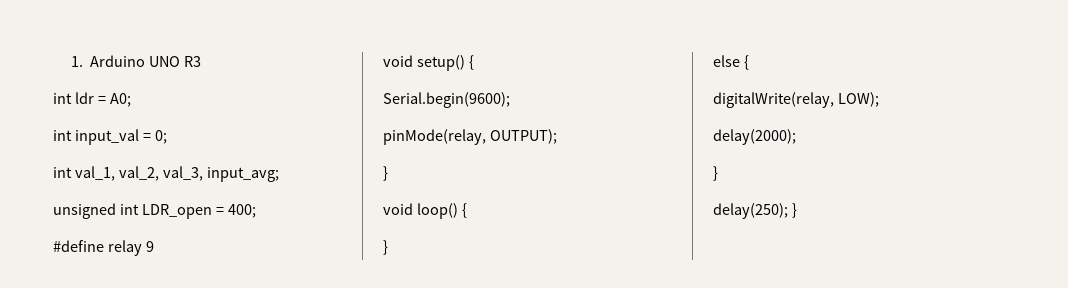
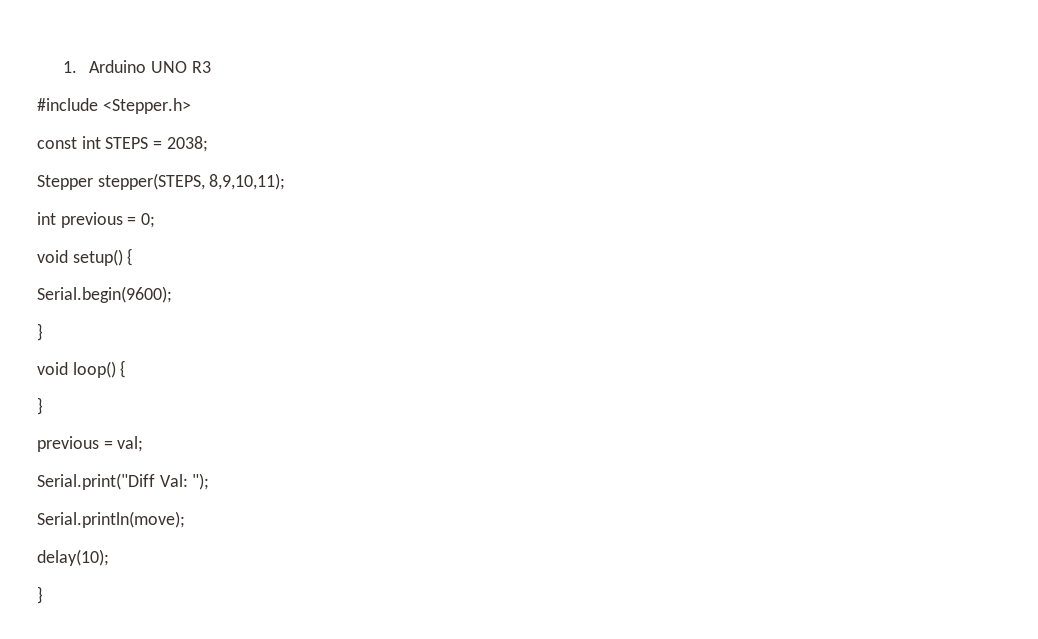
[53,92,131,107] [53,129,139,145] int ldr = A0; // int input_val -> [37,98,191,114] [37,136,208,152] [37,173,286,190] [37,212,123,228] #include <Stepper.h> // const int STEPS = 2038; // Stepper stepper(STEPS, 8,9,10,11); // int previous
[53,166,279,182] [53,203,256,219] [53,240,154,256] // int val_1, val_2, val_3, input_avg; // unsigned int LDR_open = 400; // #define relay 9 -> (156, 220) none
[383,129,557,145] // pinMode(relay, OUTPUT); -> (172, 294) none
[713,55,749,70] [713,92,879,108] [713,129,796,145] [713,166,718,181] [713,203,797,219] else { // digitalWrite(relay, LOW); // delay(2000); // } // delay(250); } -> [37,436,144,452] [37,473,210,490] [37,511,185,528] [37,549,109,566] [37,586,43,604] previous = val; // Serial.print("Diff Val: "); // Serial.println(move); // delay(10); // }

